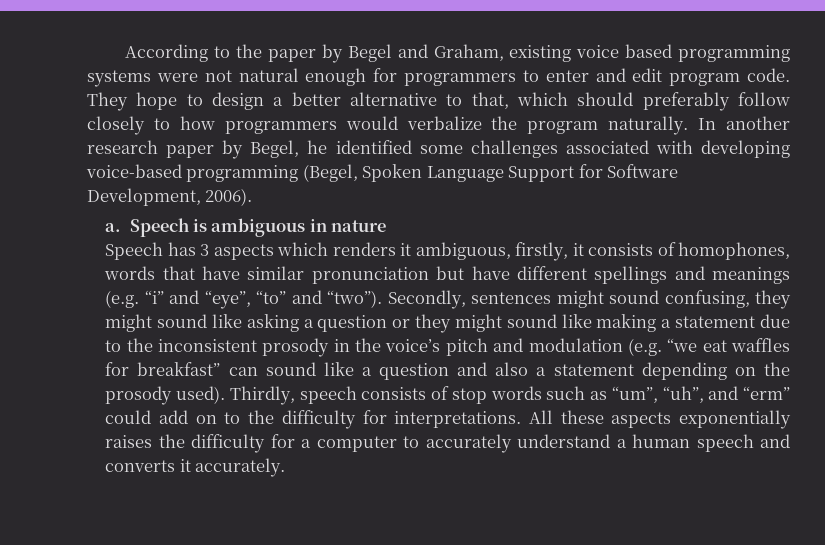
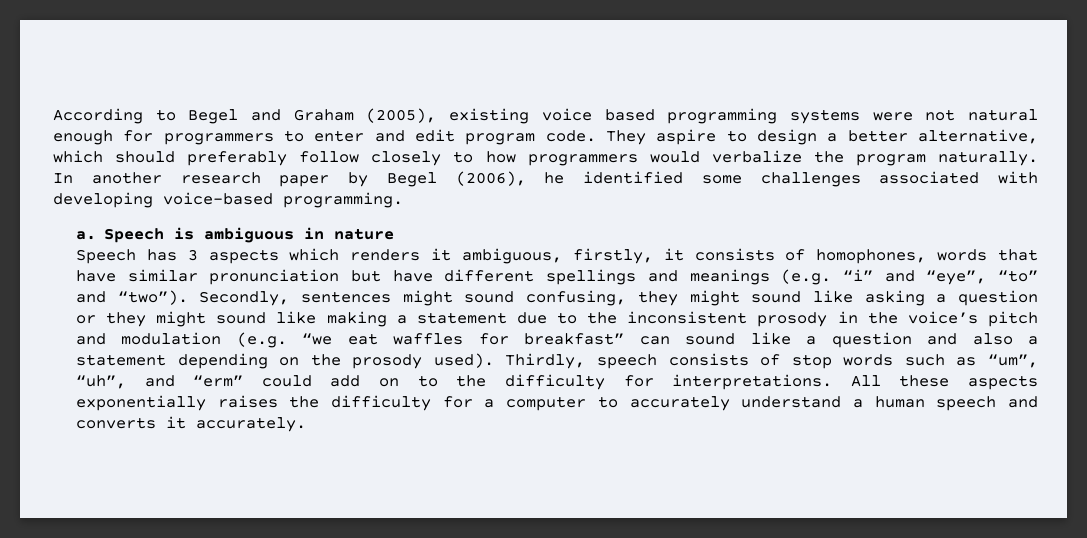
[236,44,504,63] the paper by Begel and Graham, -> [188,108,437,124] Begel and Graham (2005),
[136,92,178,110] hope -> [656,129,717,145] aspire
[350,92,509,109] alternative to that, -> [918,129,1038,144] alternative,
[250,140,300,158] Begel, -> [386,171,526,187] Begel (2006),
[186,164,679,182] [87,188,253,206] programming (Begel, Spoken Language Support for Software Development, 2006). -> [283,192,403,208] programming.

